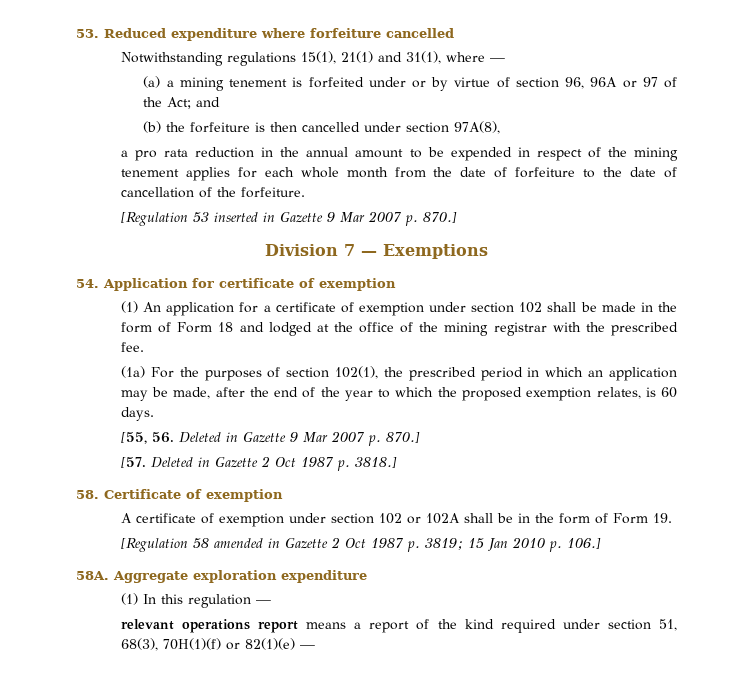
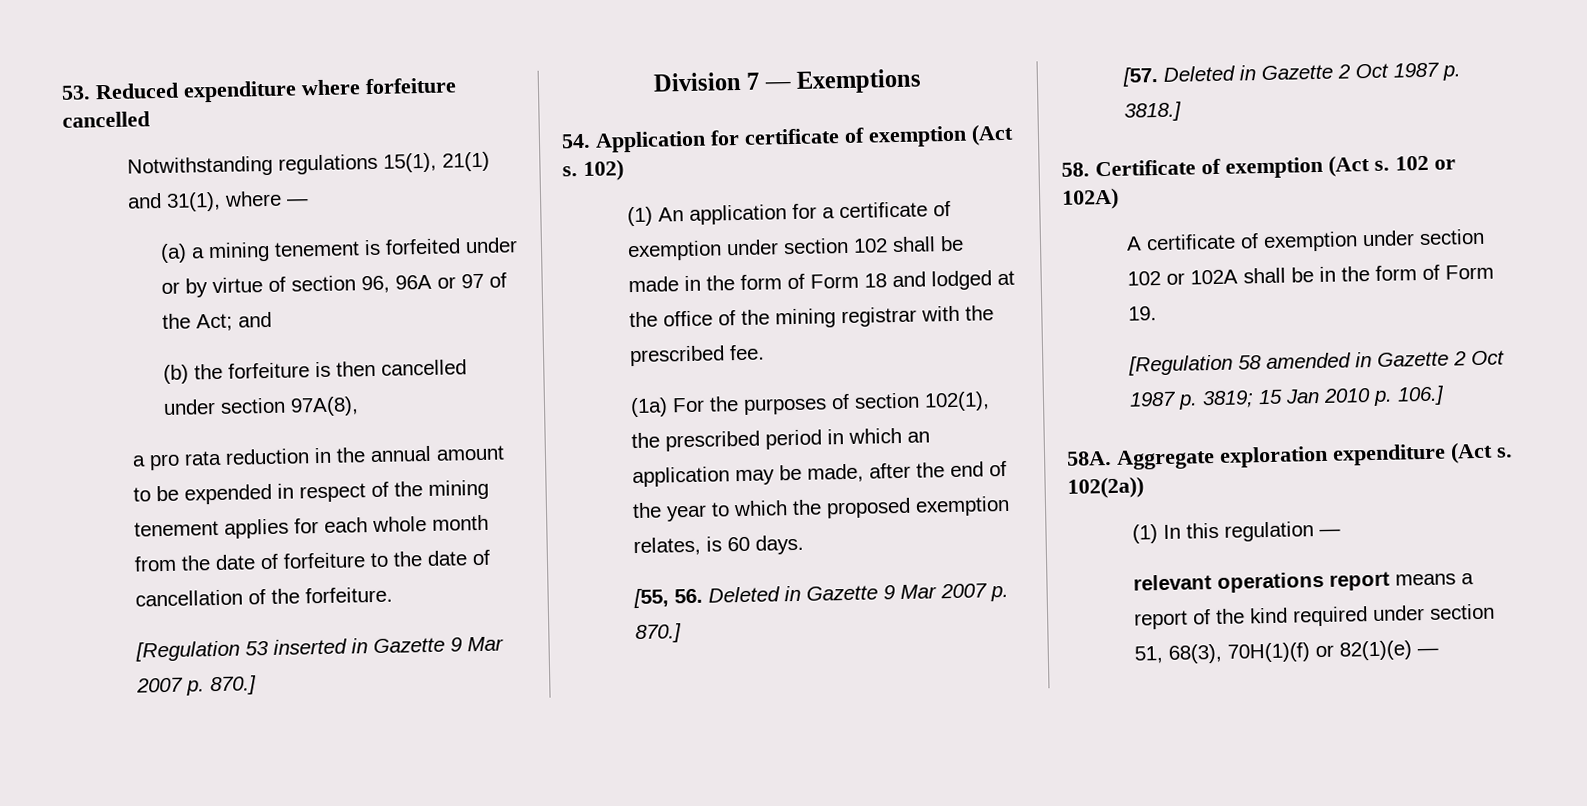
(396, 284) none -> [971,123,1014,146] [562,159,624,181] (Act s. 102)
(283, 495) none -> [1328,155,1456,177] [1061,187,1119,210] (Act s. 102 or 102A)
(367, 576) none -> [1450,441,1513,464] [1067,476,1144,499] (Act s. 102(2a))

